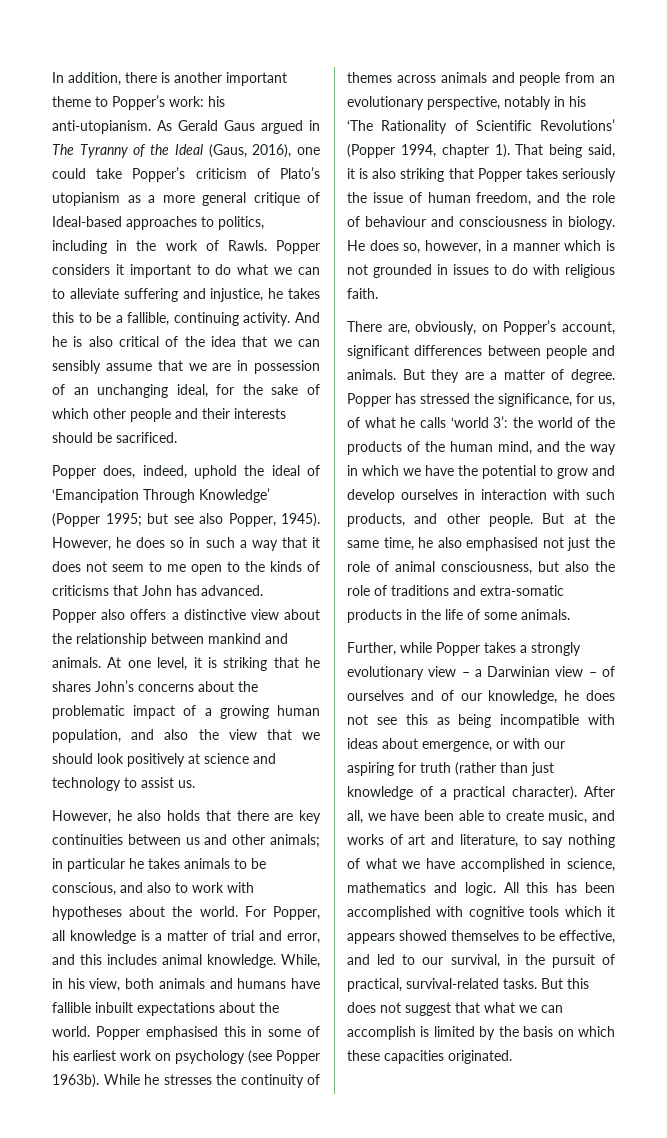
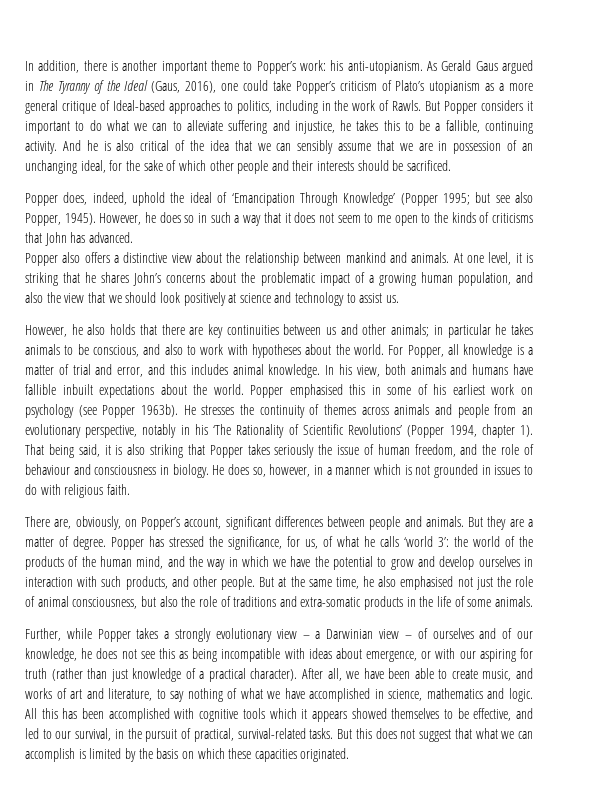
(267, 245) none -> [425,101,441,111] But
[281,954,320,968] [52,978,63,989] While, in -> [325,365,335,375] In
[103,1074,159,1085] While he -> [183,405,196,415] He

